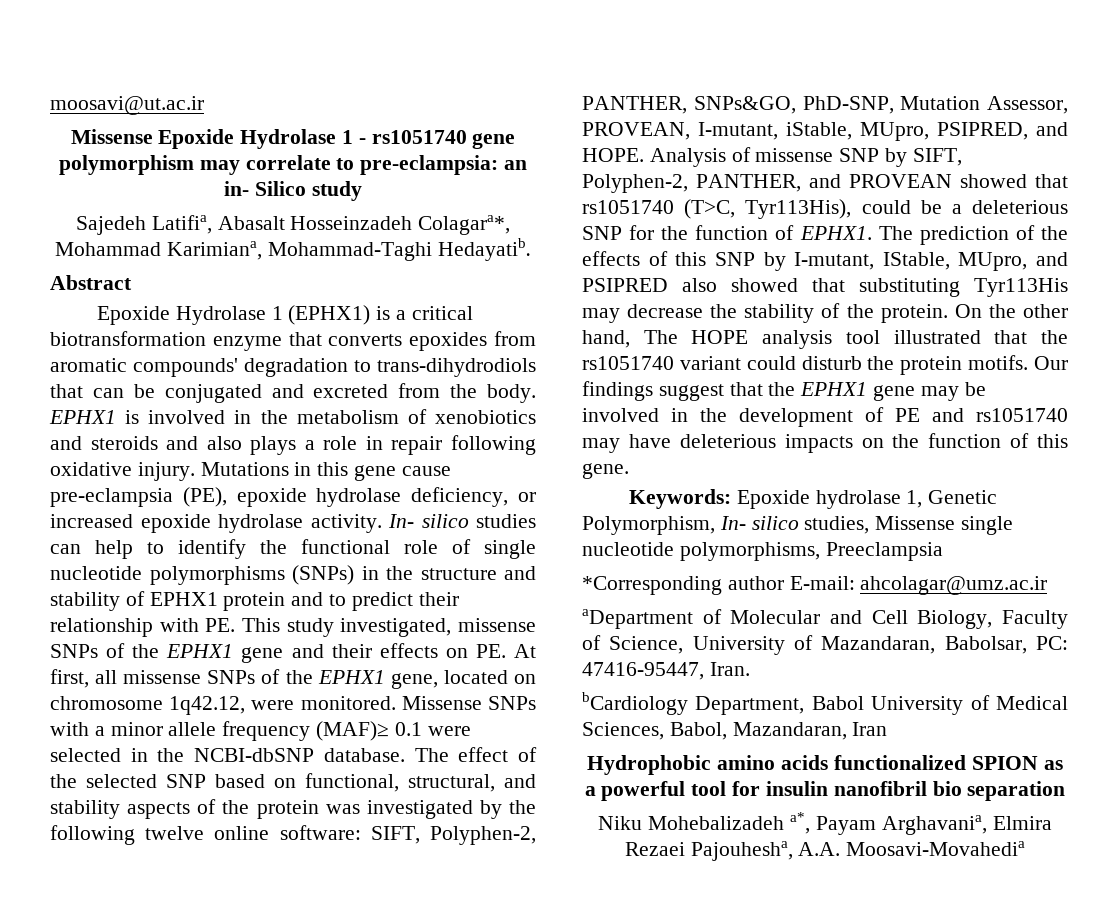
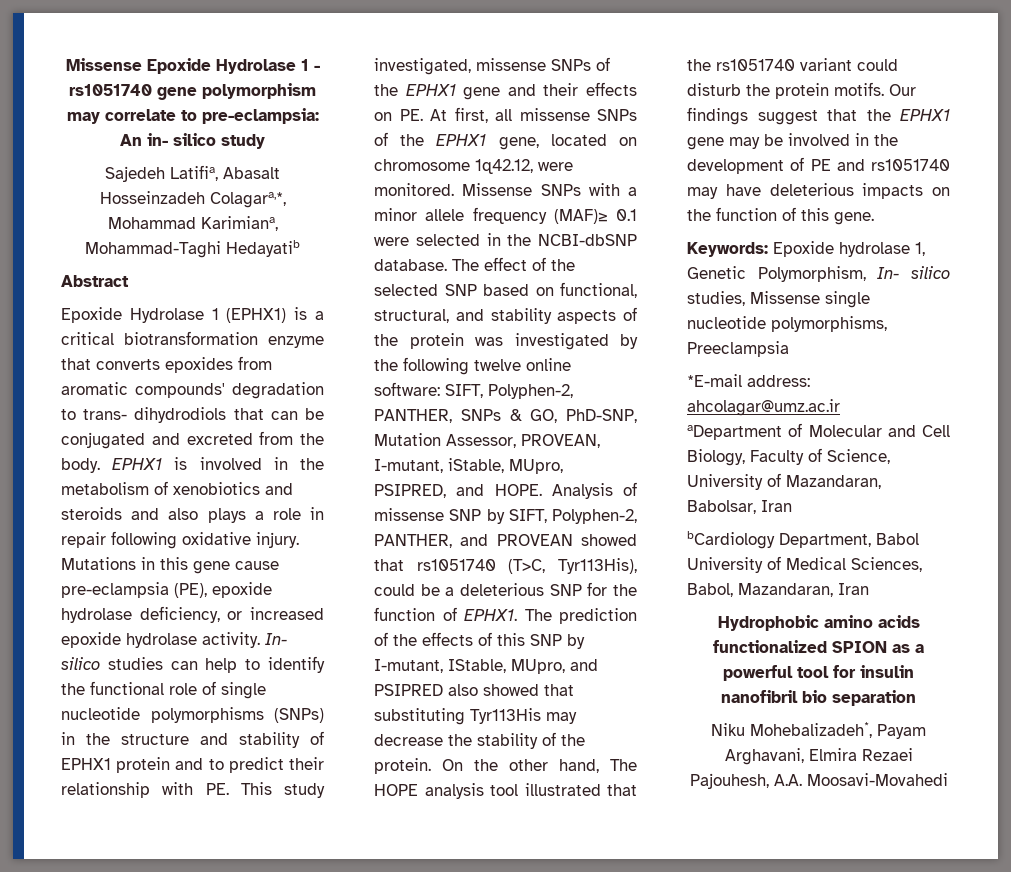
[50,96,204,115] moosavi@ut.ac.ir // -> (65, 64) none
[504,160,528,170] [224,181,306,196] an in- Silico -> [120,133,216,146] An in- silico
[418,215,511,235] Colagara*, -> [209,192,286,208] Colagara,*,
[437,238,531,261] Hedayatib. -> [226,240,300,257] Hedayatib
[377,358,536,377] trans-dihydrodiols -> [83,407,227,423] trans- dihydrodiols
[693,96,796,114] SNPs&GO, -> [460,409,558,423] SNPs & GO,
[582,576,855,595] *Corresponding author E-mail: -> [687,374,810,387] *E-mail address:
[1036,636,1068,650] [582,662,750,680] PC: 47416-95447, Iran. -> [761,500,792,512] Iran
[648,812,1052,835] [624,841,1026,861] Mohebalizadeh a*, Payam Arghavania, Elmira Rezaei Pajouhesha, A.A. Moosavi-Movahedia -> [750,722,926,739] [724,748,913,765] [689,773,948,789] Mohebalizadeh*, Payam Arghavani, Elmira Rezaei Pajouhesh, A.A. Moosavi-Movahedi

